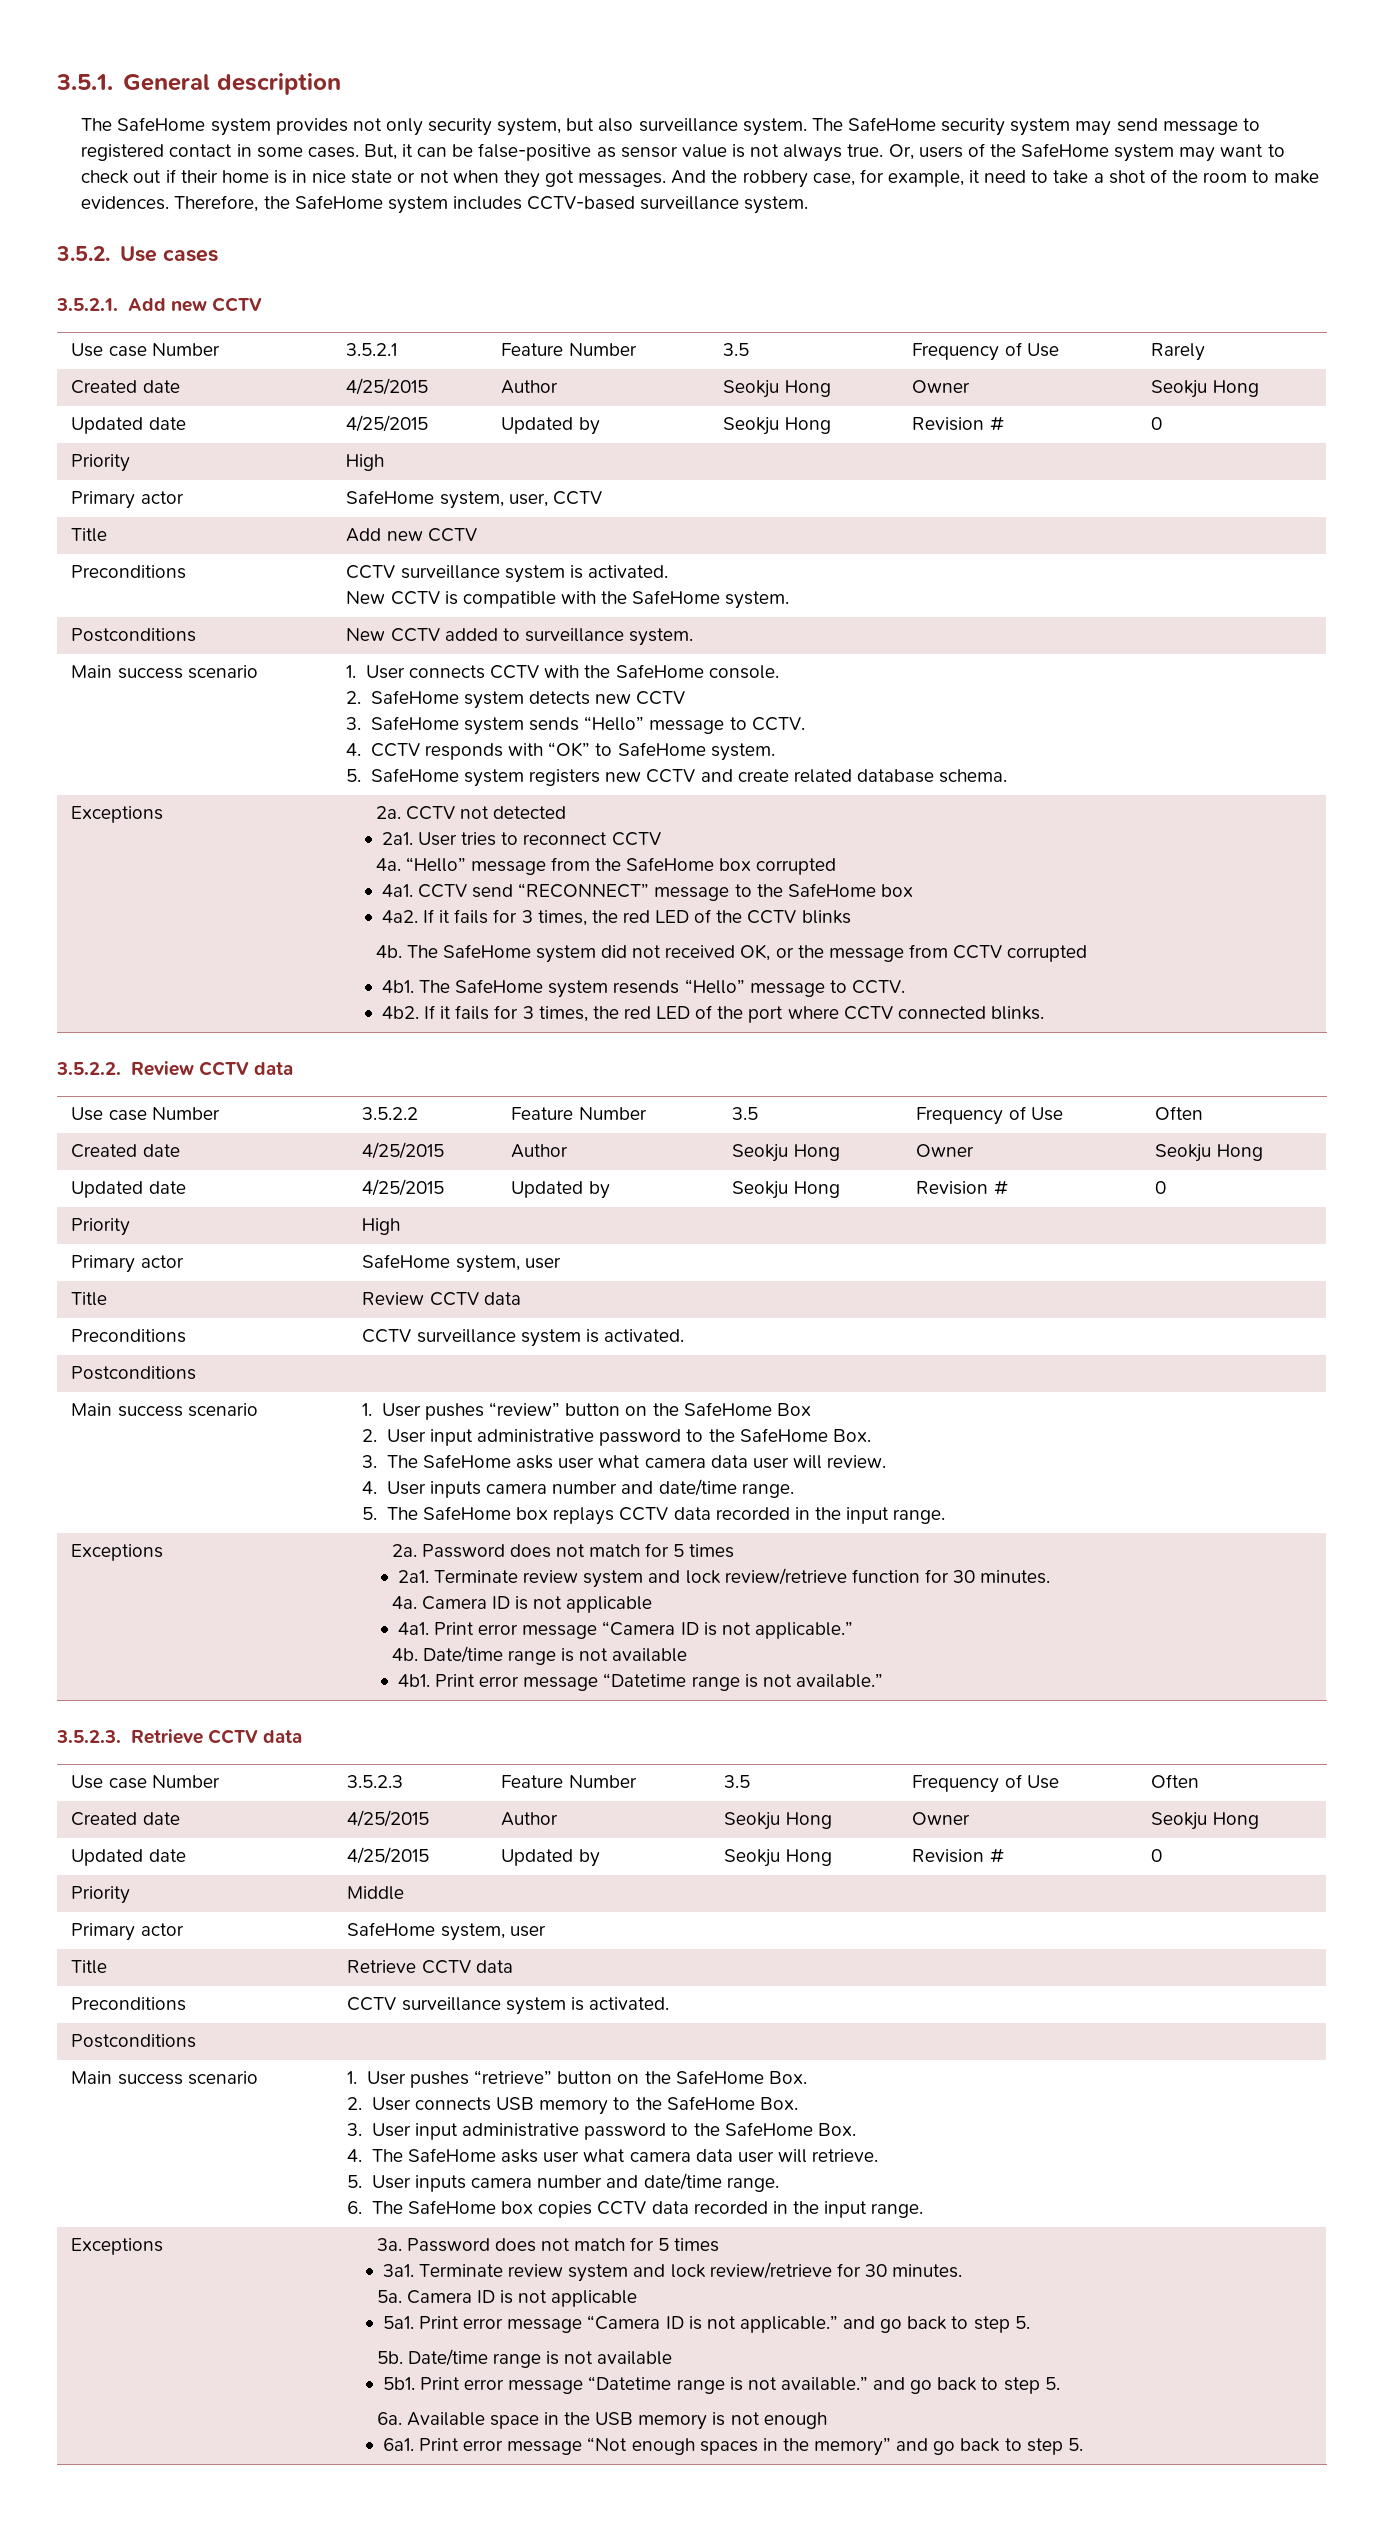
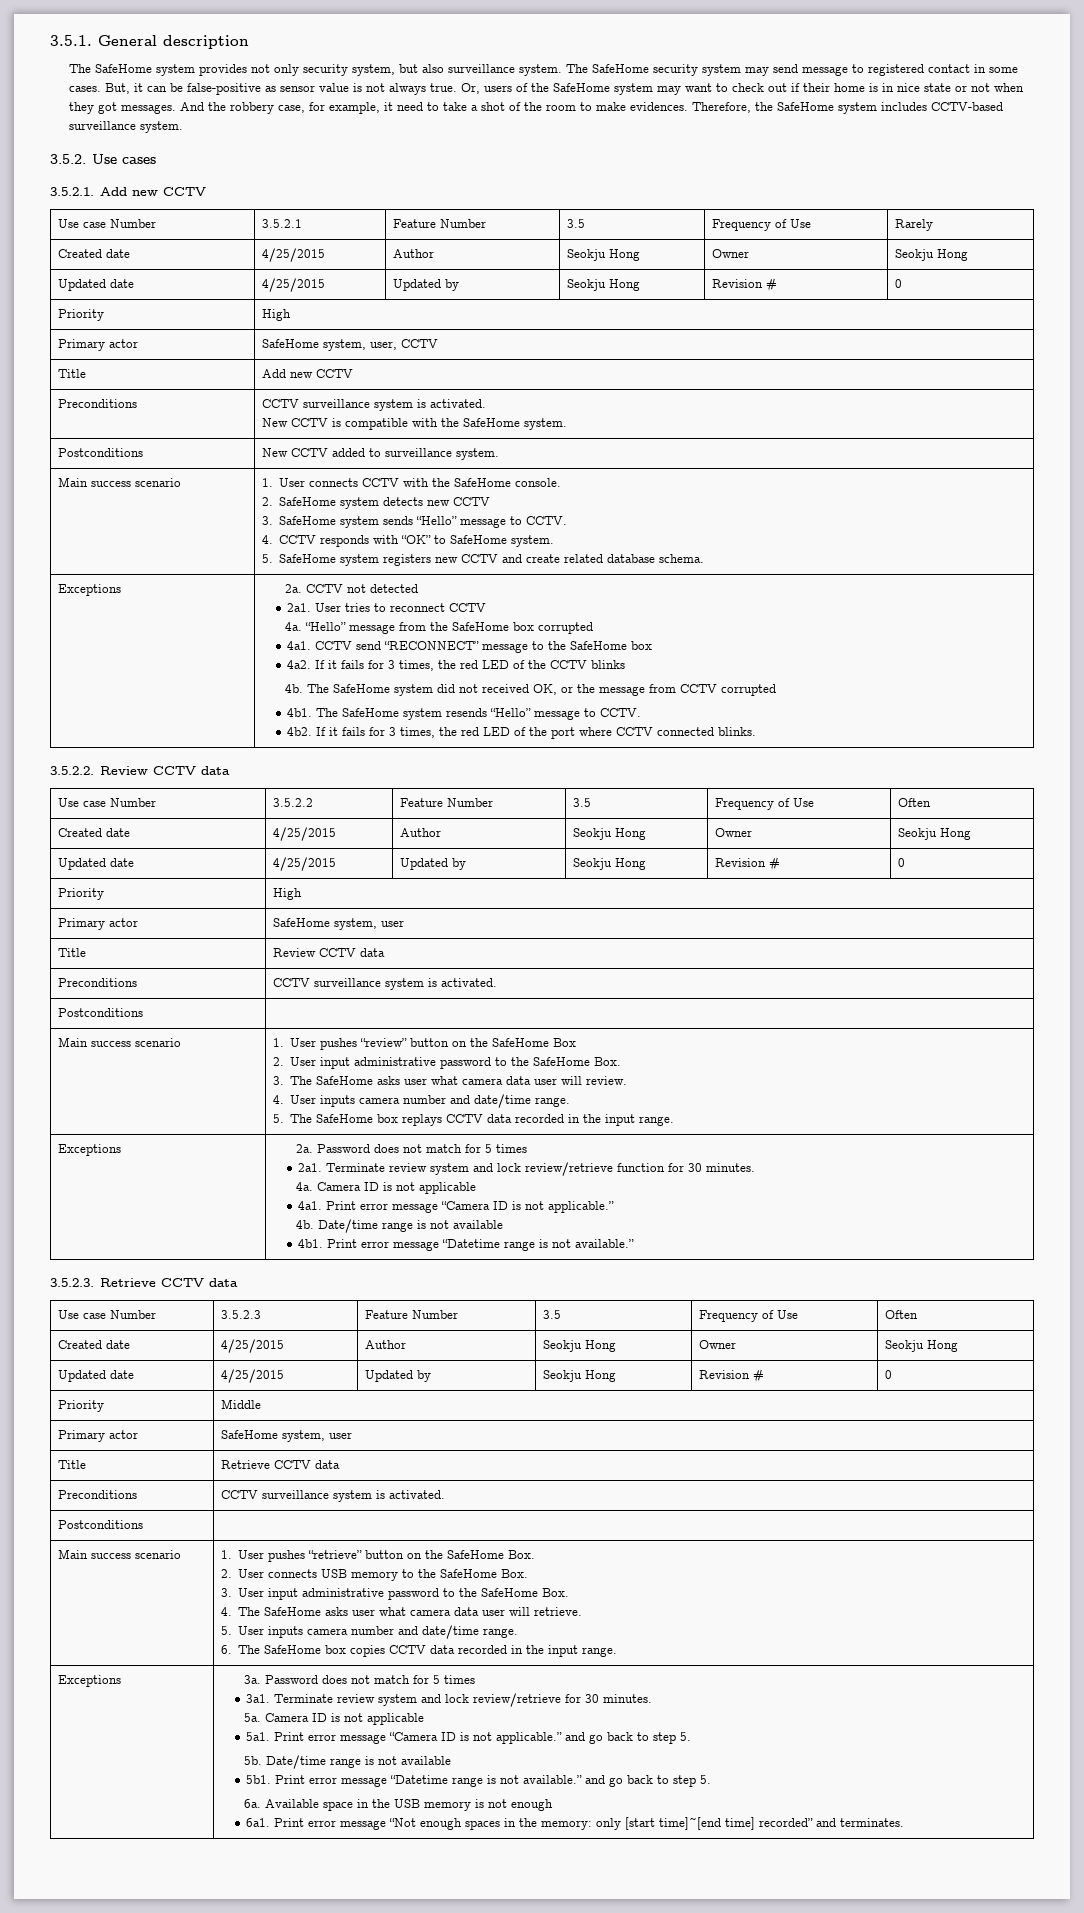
[814,2437,1083,2456] memory” and go back to step 5. -> [541,1817,905,1830] memory: only [start time]~[end time] recorded” and terminates.

